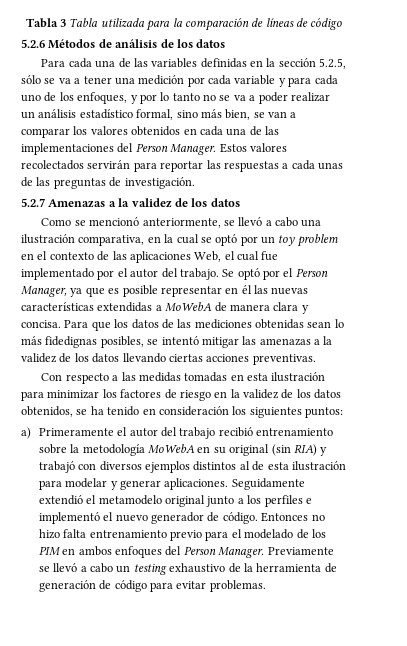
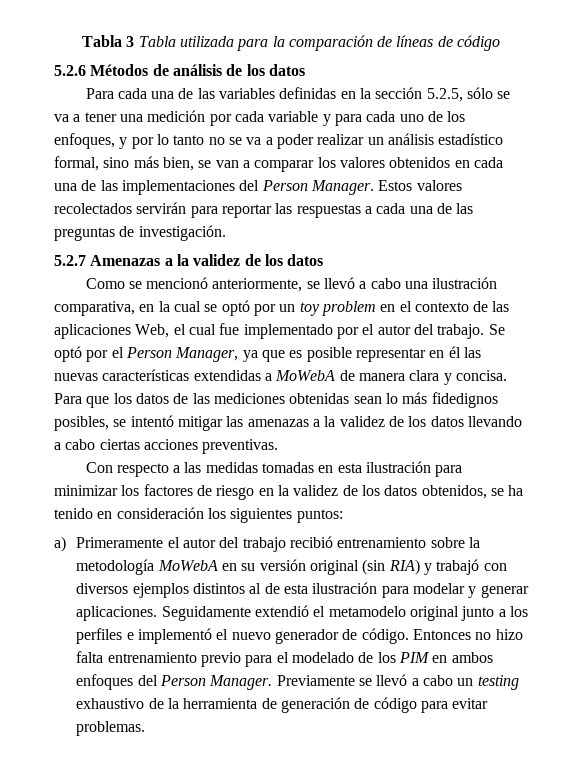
[318,162,343,170] unas -> [409,206,433,214] una
[45,336,98,348] fidedignas -> [431,392,498,408] fidedignos
(166, 358) none -> [54,439,96,450] a cabo
(226, 450) none -> [259,559,306,571] versión

